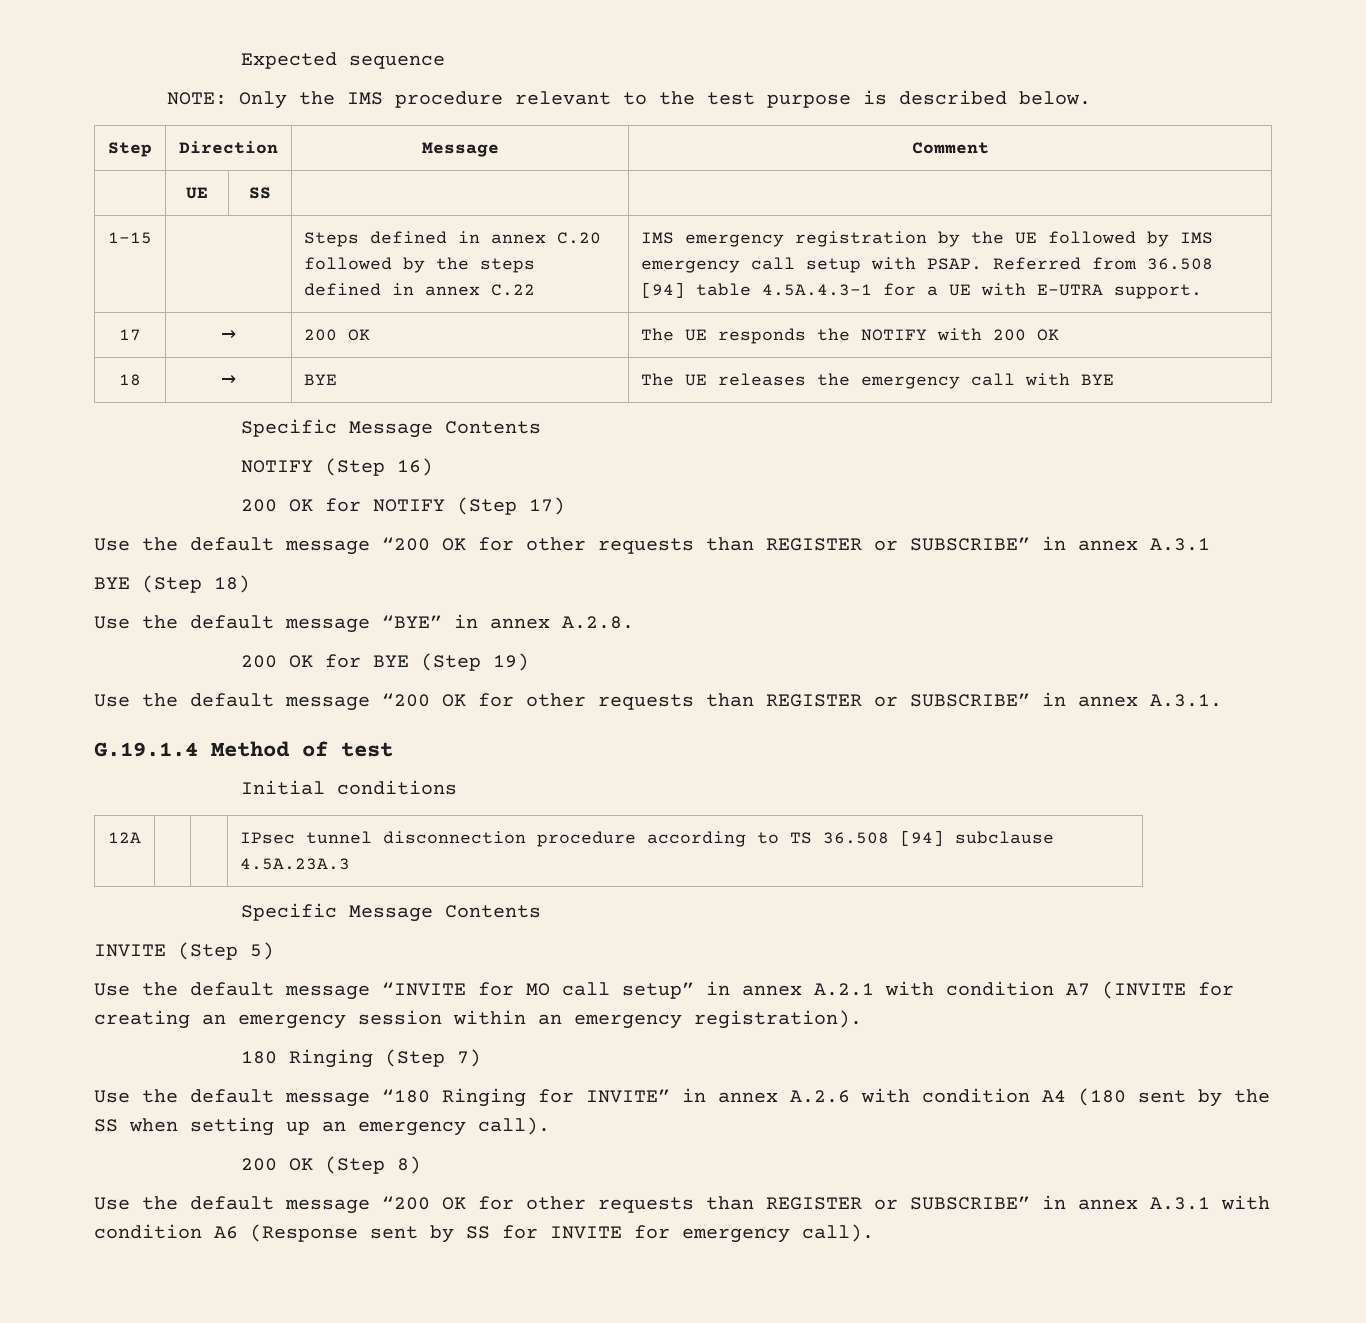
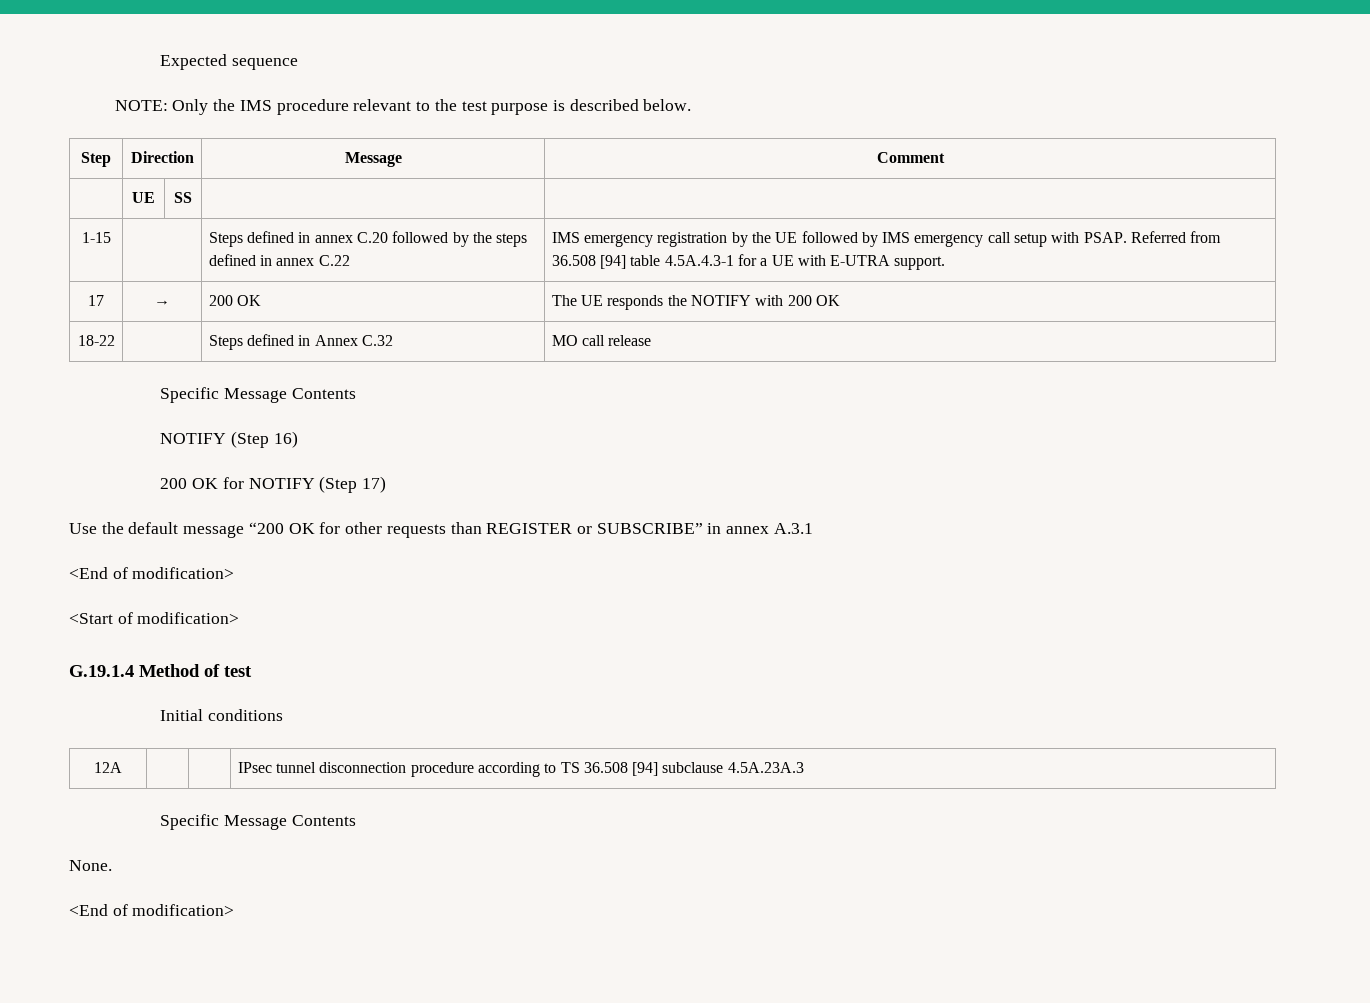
[119,374,141,386] [221,375,236,385] [304,374,338,385] [641,373,1115,389] 18 | → | BYE | The UE releases the emergency call with BYE -> [77,335,115,346] [208,334,393,350] [551,335,652,346] 18-22 | | Steps defined in Annex C.32 | MO call release
[94,575,250,593] [94,614,634,633] [240,653,529,671] [94,692,1222,711] BYE (Step 18) // Use the default message “BYE” in annex A.2.8. // 200 OK for BYE (Step 19) // Use the default message “200 OK for other requests than REGISTER or SUBSCRIBE” in annex A.3.1. -> [69,567,235,579] [69,612,240,624] <End of modification> // <Start of modification>
[94,942,274,960] [94,981,1234,1000] [94,1010,862,1029] [240,1049,481,1068] [94,1088,1270,1107] [94,1117,550,1136] [240,1156,421,1174] [94,1195,1270,1214] [94,1224,874,1243] INVITE (Step 5) // Use the default message “INVITE for MO call setup” in annex A.2.1 with condition A7 (INVITE for creating an emergency session within an emergency registration). // 180 Ringing (Step 7) // Use the default message “180 Ringing for INVITE” in annex A.2.6 with condition A4 (180 sent by the SS when setting up an emergency call). // 200 OK (Step 8) // Use the default message “200 OK for other requests than REGISTER or SUBSCRIBE” in annex A.3.1 with condition A6 (Response sent by SS for INVITE for emergency call). -> [69,860,112,871] [69,904,235,916] None. // <End of modification>

